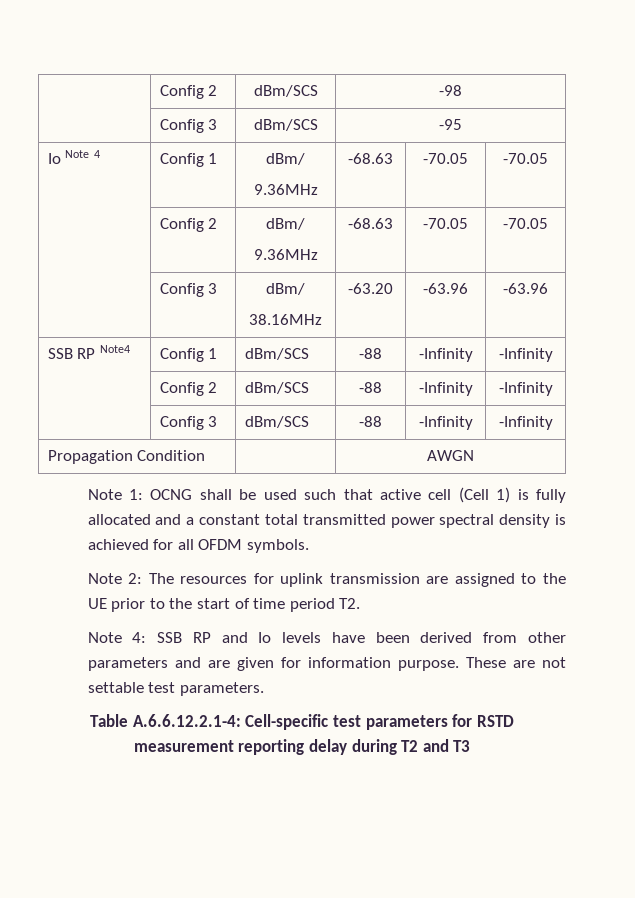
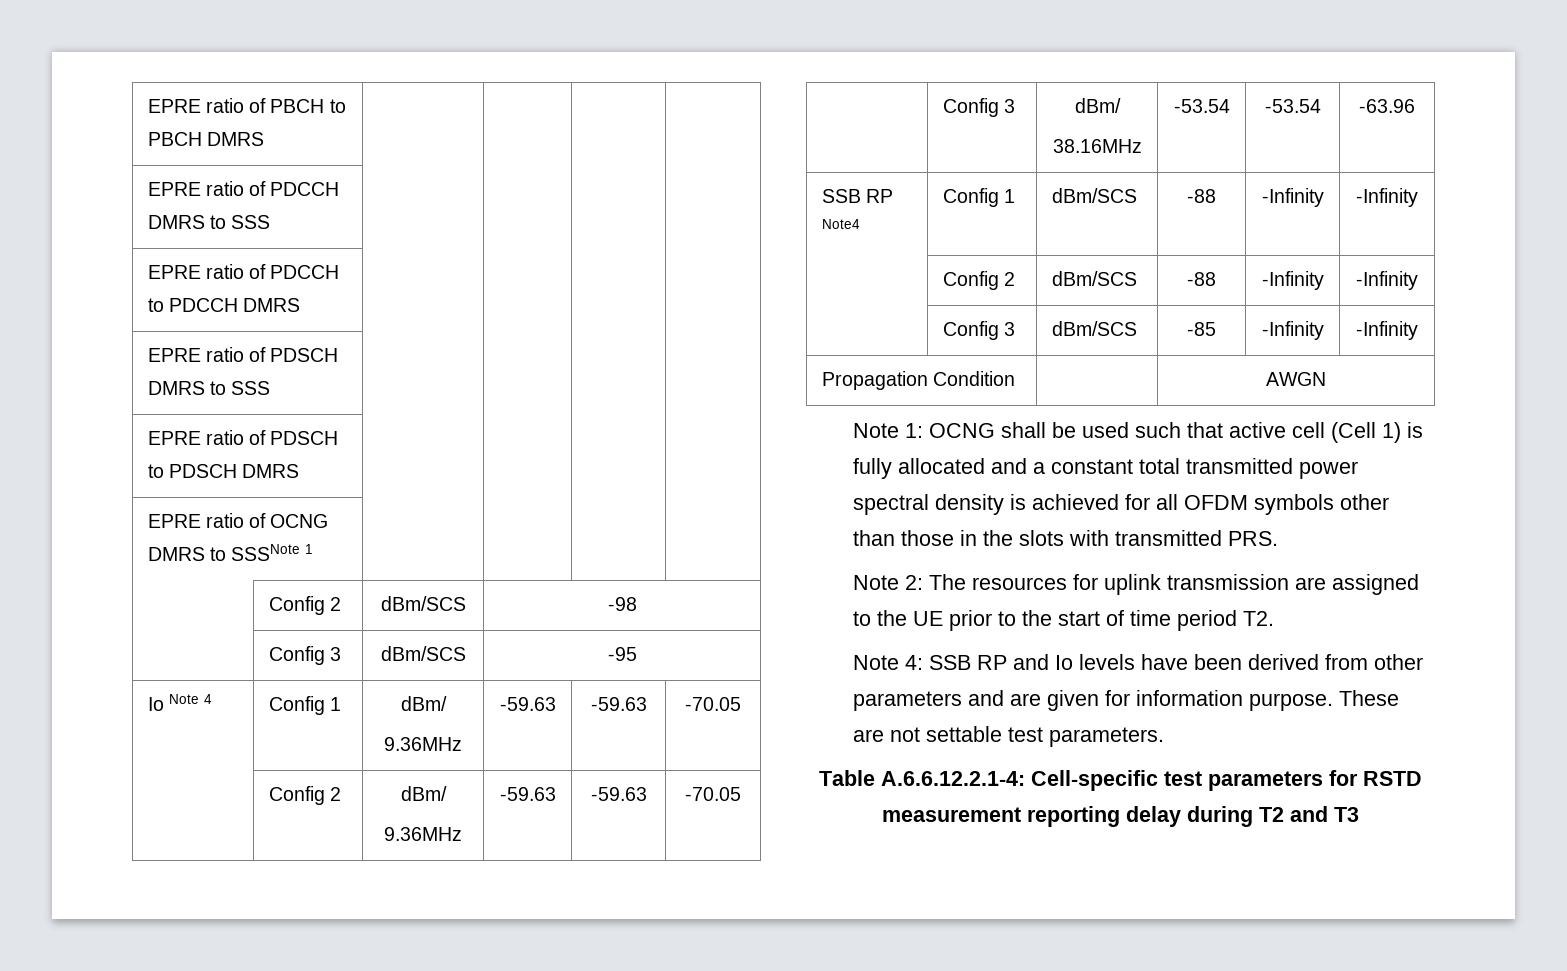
(159, 92) none -> [147,98,346,113] [147,132,264,146] [147,181,340,196] [147,215,271,229] [147,264,340,279] [147,298,301,312] [147,347,339,362] [147,381,271,395] [147,430,339,445] [147,464,300,478] [147,513,329,528] [147,544,314,561] EPRE ratio of PBCH to PBCH DMRS | | | | // EPRE ratio of PDCCH DMRS to SSS | | | | // EPRE ratio of PDCCH to PDCCH DMRS | | | | // EPRE ratio of PDSCH DMRS to SSS | | | | // EPRE ratio of PDSCH to PDSCH DMRS | | | | // EPRE ratio of OCNG DMRS to SSSNote 1 | | | | //
[348,153,393,164] [423,153,468,164] -68.63 | -70.05 -> [499,697,556,711] [590,697,647,711] -59.63 | -59.63
[348,218,393,229] [423,218,468,229] -68.63 | -70.05 -> [499,787,556,801] [590,787,647,801] -59.63 | -59.63
[348,283,393,294] [423,283,468,294] -63.20 | -63.96 -> [1173,99,1230,113] [1264,99,1321,113] -53.54 | -53.54
[359,416,382,427] -88 -> [1187,322,1216,336] -85
[247,539,310,553] symbols. -> [1254,494,1390,515] [853,530,1279,546] symbols other than those in the slots with transmitted PRS.

